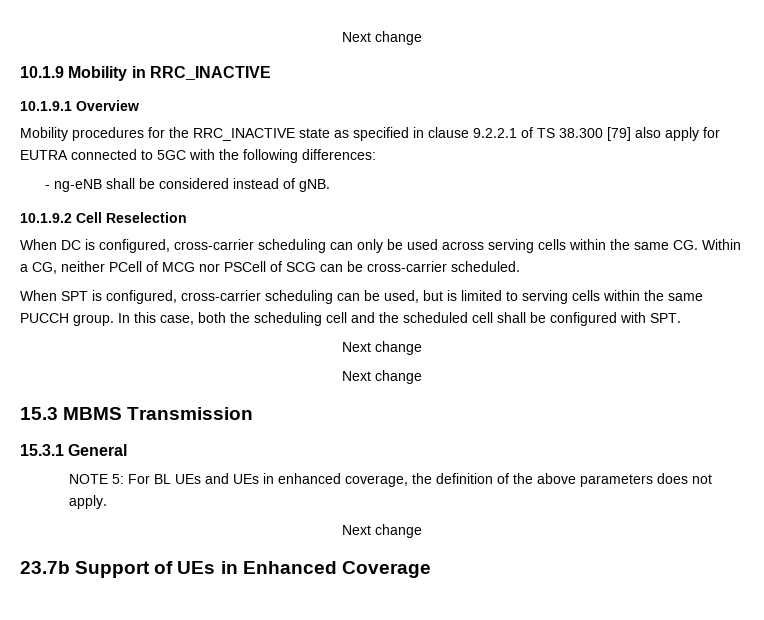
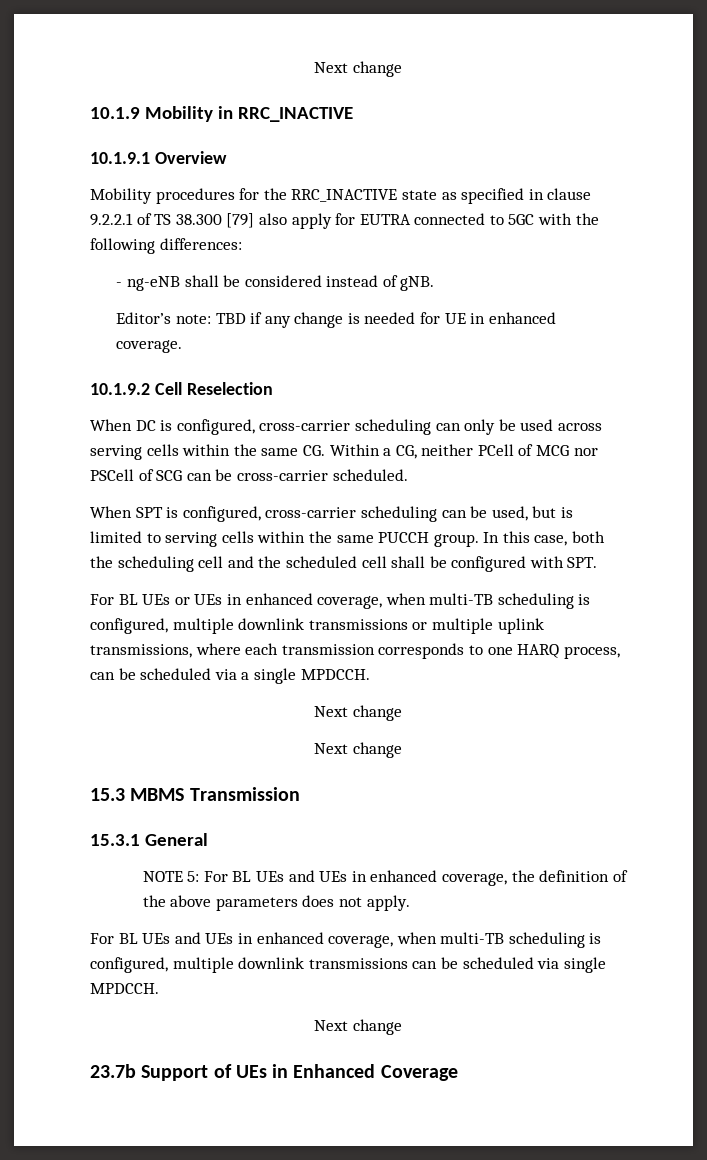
(330, 185) none -> [116,312,556,328] [116,340,183,353] // Editor’s note: TBD if any change is needed for UE in enhanced coverage.
(681, 318) none -> [90,593,591,609] [90,618,544,634] [90,643,620,659] [90,668,370,684] // For BL UEs or UEs in enhanced coverage, when multi-TB scheduling is configured, multiple downlink transmissions or multiple uplink transmissions, where each transmission corresponds to one HARQ process, can be scheduled via a single MPDCCH.
(108, 502) none -> [90,932,602,948] [90,957,606,973] [90,983,159,994] // For BL UEs and UEs in enhanced coverage, when multi-TB scheduling is configured, multiple downlink transmissions can be scheduled via single MPDCCH.

